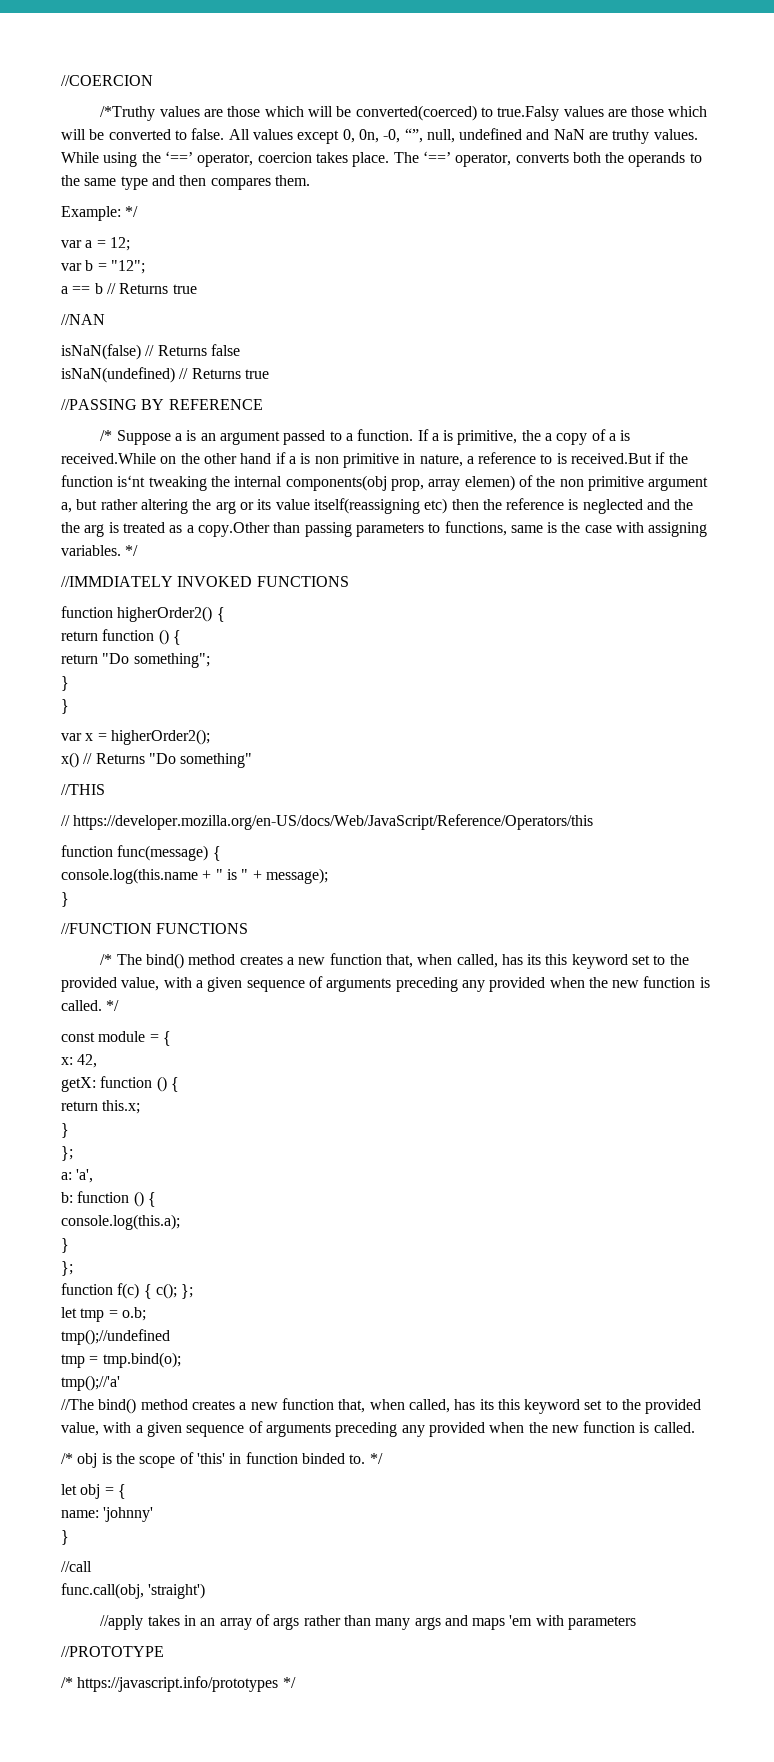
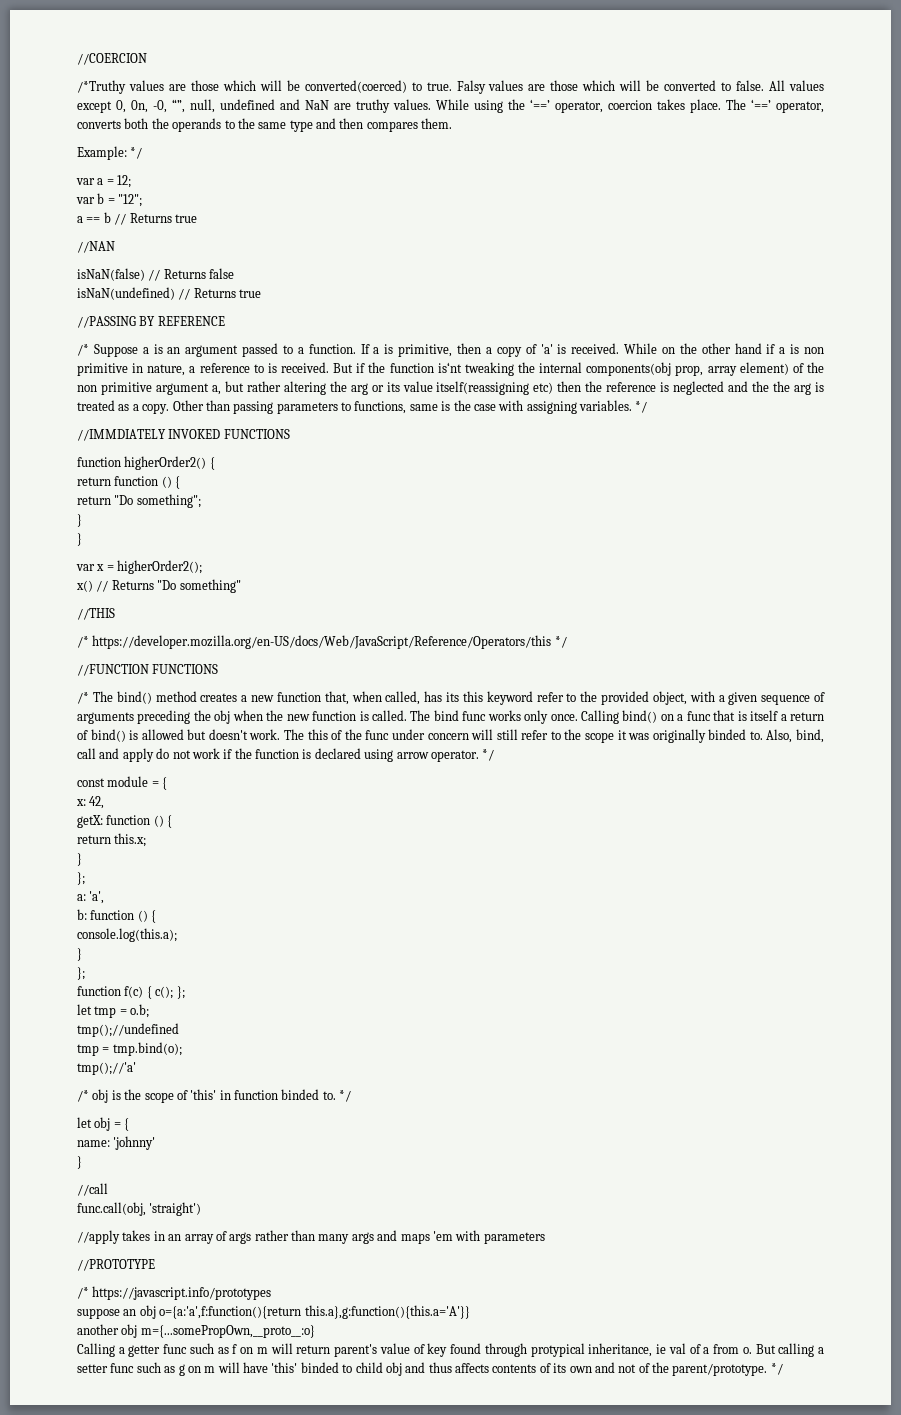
[497,106,560,121] true.Falsy -> [426,80,486,94] true. Falsy
[521,430,541,441] the -> [457,343,482,354] then
[609,430,631,441] [61,453,156,464] a is received.While -> [540,343,658,354] 'a' is received. While
[571,453,653,464] received.But -> [281,362,354,373] received. But
[464,475,515,491] elemen) -> [739,362,789,375] element)
[197,522,270,537] copy.Other -> [142,400,204,414] copy. Other
[61,815,70,826] // -> [77,636,89,648] /*
[61,845,221,861] [61,868,328,884] [61,892,69,907] // function func(message) { // console.log(this.name + " is " + message); // } -> [554,636,567,648] */
[632,954,689,965] [61,976,710,992] [61,1000,102,1011] set to the provided value, with a given sequence of arguments preceding any provided when the new function is called. -> [536,691,826,705] [77,710,825,724] [77,729,825,743] [77,748,479,762] refer to the provided object, with a given sequence of arguments preceding the obj when the new function is called. The bind func works only once. Calling bind() on a func that is itself a return of bind() is allowed but doesn't work. The this of the func under concern will still refer to the scope it was originally binded to. Also, bind, call and apply do not work if the function is declared using arrow operator.
[61,1398,702,1414] [61,1421,695,1437] // //The bind() method creates a new function that, when called, has its this keyword set to the provided value, with a given sequence of arguments preceding any provided when the new function is called. -> (136, 1068) none
(279, 1684) none -> [77,1305,470,1319] [77,1324,315,1338] [77,1343,825,1357] [77,1362,768,1376] // suppose an obj o={a:'a',f:function(){return this.a},g:function(){this.a='A'}} // another obj m={...somePropOwn,__proto__:o} // Calling a getter func such as f on m will return parent's value of key found through protypical inheritance, ie val of a from o. But calling a setter func such as g on m will have 'this' binded to child obj and thus affects contents of its own and not of the parent/prototype.

